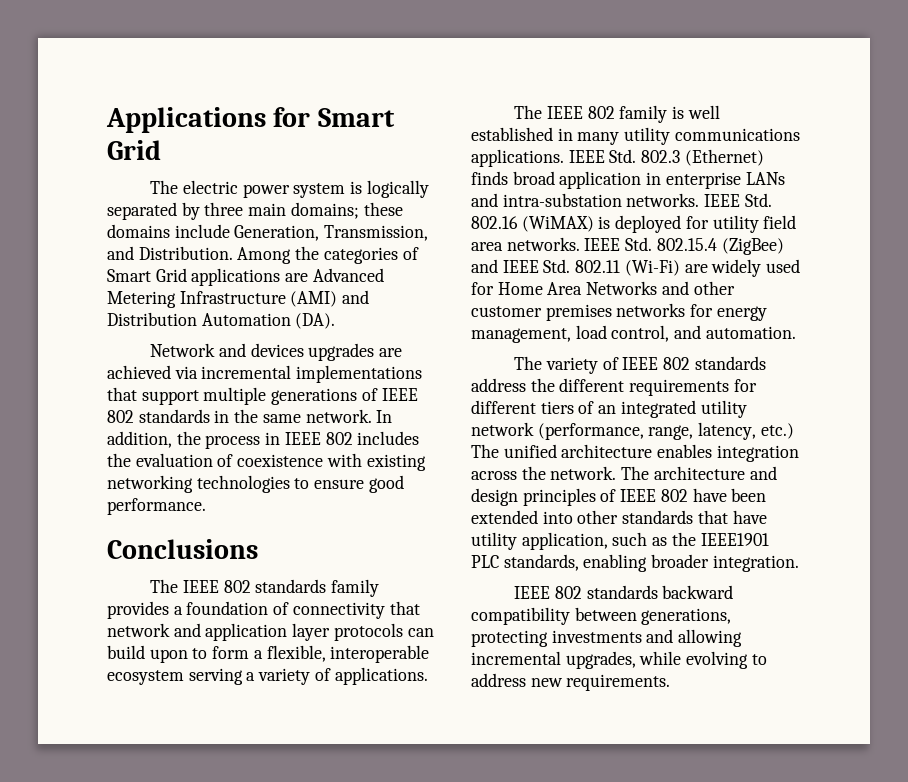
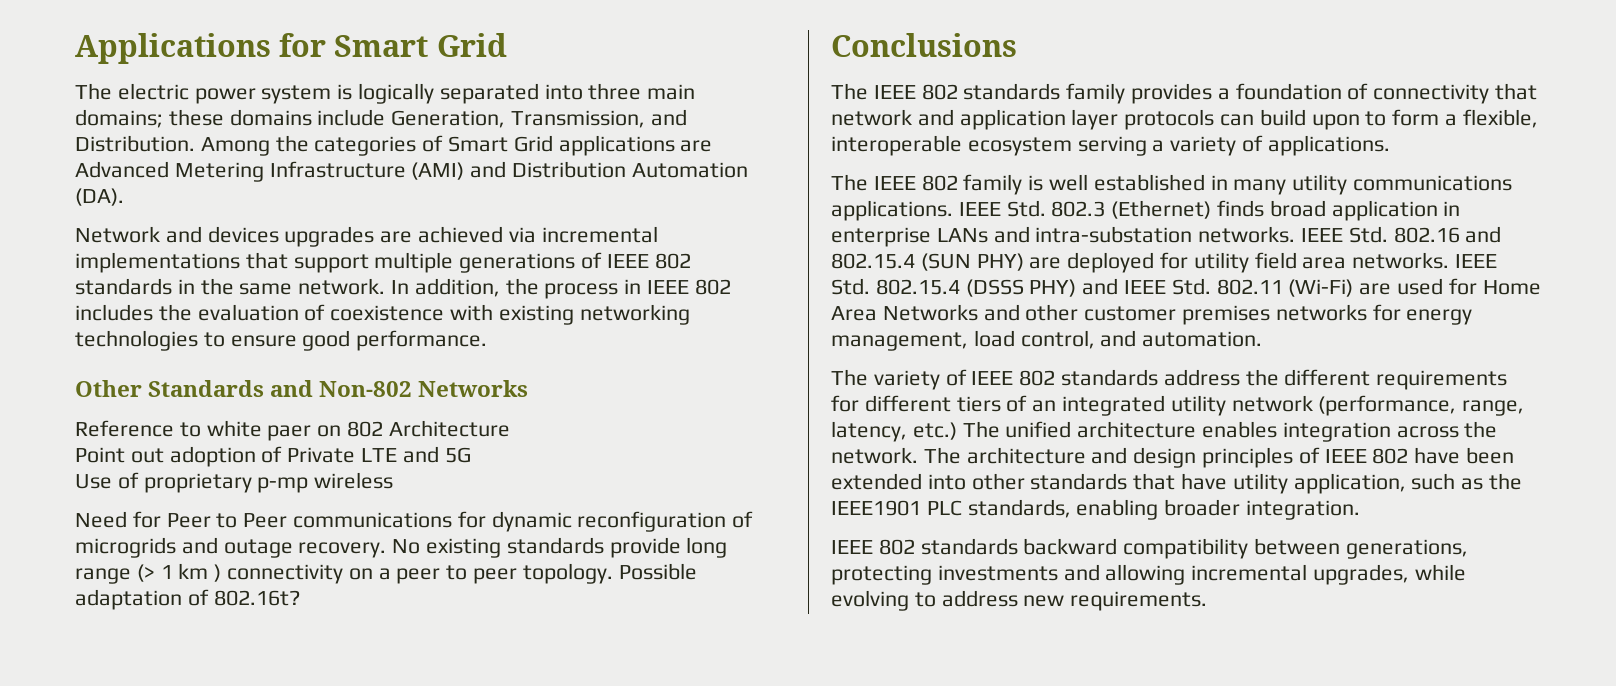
[181,202,200,220] by -> [544,84,583,100] into
(206, 506) none -> [75,380,529,397] [75,420,510,441] [75,446,471,467] [75,472,394,493] [75,511,754,532] [75,537,728,558] [75,563,697,584] [75,589,300,610] // Other Standards and Non-802 Networks // Reference to white paer on 802 Architecture // Point out adoption of Private LTE and 5G // Use of proprietary p-mp wireless // Need for Peer to Peer communications for dynamic reconfiguration of microgrids and outage recovery. No existing standards provide long range (> 1 km ) connectivity on a peer to peer topology. Possible adaptation of 802.16t?
[521,216,611,232] (WiMAX) is -> [1465,226,1502,243] [831,253,1062,271] and 802.15.4 (SUN PHY) are
[721,238,784,255] (ZigBee) -> [965,279,1077,297] (DSSS PHY)
[711,259,762,277] widely -> (1392, 289) none

